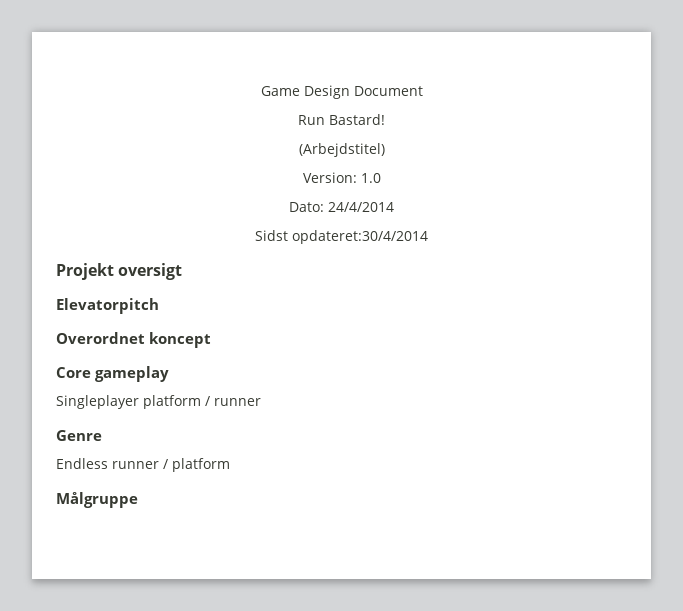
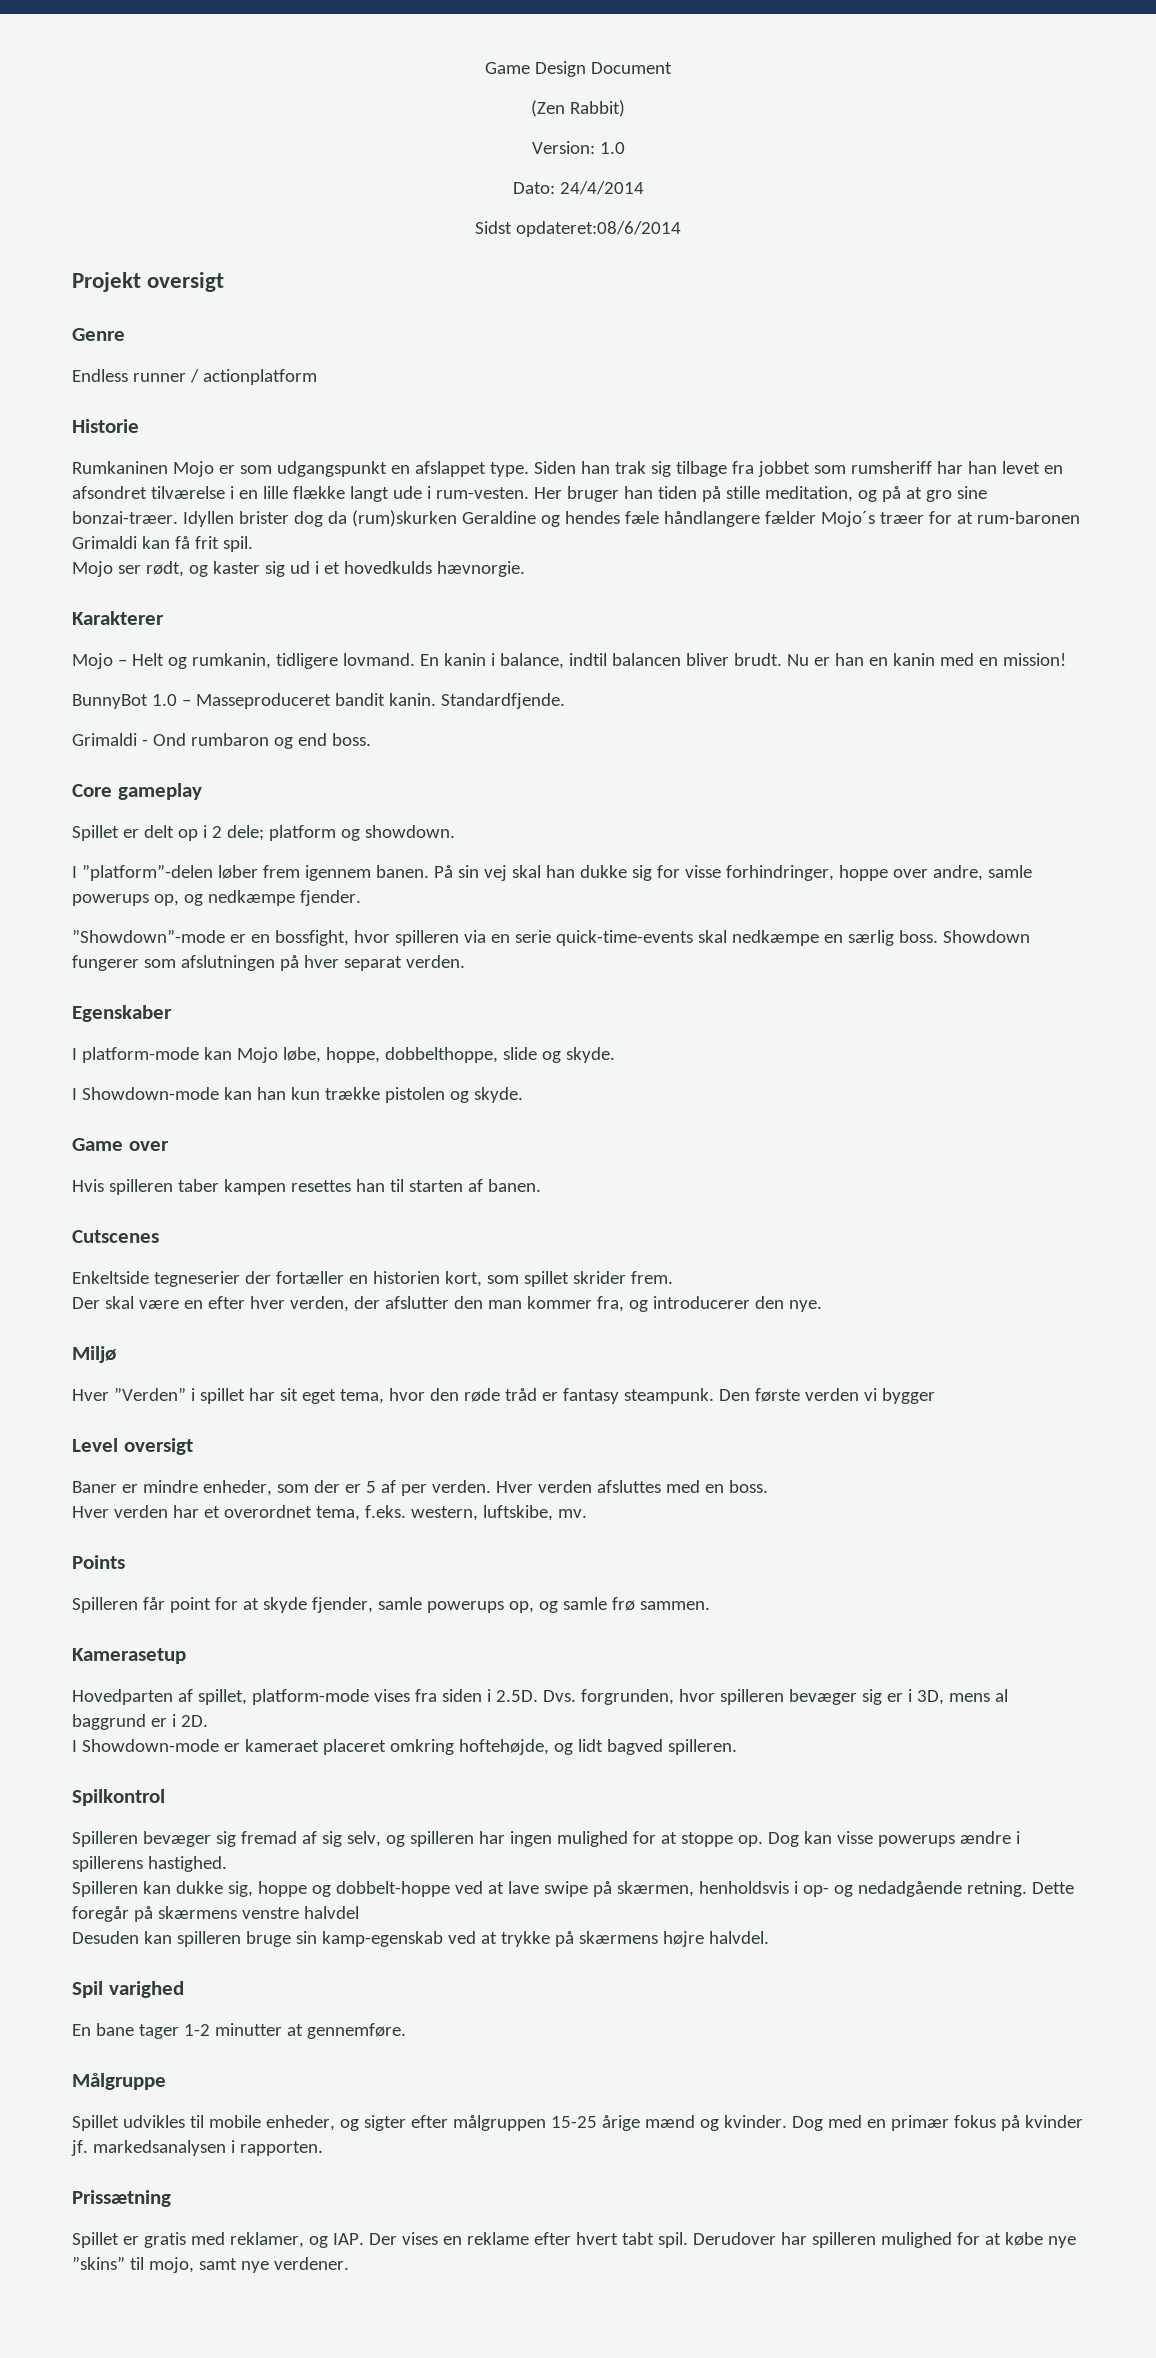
[298,114,385,125] [298,143,385,157] Run Bastard! // (Arbejdstitel) -> [531,100,625,117] (Zen Rabbit)
[292,230,428,244] opdateret:30/4/2014 -> [515,221,681,237] opdateret:08/6/2014
[56,298,159,314] [56,332,211,348] [56,366,169,382] [56,395,261,409] [56,430,102,441] [56,458,230,472] [56,492,138,508] Elevatorpitch // Overordnet koncept // Core gameplay // Singleplayer platform / runner // Genre // Endless runner / platform // Målgruppe -> [72,328,125,341] [72,369,317,385] [72,419,139,433] [72,461,1063,477] [72,486,987,502] [72,510,1080,527] [72,536,253,552] [72,561,525,577] [72,611,164,625] [72,653,1066,669] [72,693,565,709] [72,733,371,749] [72,783,202,800] [72,825,455,841] [72,864,1032,881] [72,890,361,906] [72,929,1030,946] [72,955,465,971] [72,1005,172,1022] [72,1047,615,1063] [72,1087,523,1103] [72,1138,169,1151] [72,1179,541,1195] [72,1230,159,1243] [72,1271,673,1287] [72,1296,822,1312] [72,1346,117,1363] [72,1387,935,1404] [72,1438,193,1455] [72,1480,768,1496] [72,1505,587,1521] [72,1555,125,1569] [72,1597,710,1613] [72,1648,186,1664] [72,1689,1008,1705] [72,1714,208,1730] [72,1739,737,1755] [72,1789,165,1806] [72,1831,1020,1847] [72,1856,227,1872] [72,1881,1074,1897] [72,1906,359,1922] [72,1931,769,1947] [72,1981,184,1998] [72,2023,406,2039] [72,2073,166,2090] [72,2115,1083,2131] [71,2140,323,2156] [72,2190,171,2207] [72,2232,1076,2248] [72,2256,349,2273] Genre // Endless runner / actionplatform // Historie // Rumkaninen Mojo er som udgangspunkt en afslappet type. Siden han trak sig tilbage fra jobbet som rumsheriff har han levet en afsondret tilværelse i en lille flække langt ude i rum-vesten. Her bruger han tiden på stille meditation, og på at gro sine bonzai-træer. Idyllen brister dog da (rum)skurken Geraldine og hendes fæle håndlangere fælder Mojo´s træer for at rum-baronen Grimaldi kan få frit spil. // Mojo ser rødt, og kaster sig ud i et hovedkulds hævnorgie. // Karakterer // Mojo – Helt og rumkanin, tidligere lovmand. En kanin i balance, indtil balancen bliver brudt. Nu er han en kanin med en mission! // BunnyBot 1.0 – Masseproduceret bandit kanin. Standardfjende. // Grimaldi - Ond rumbaron og end boss. // Core gameplay // Spillet er delt op i 2 dele; platform og showdown. // I ”platform”-delen løber frem igennem banen. På sin vej skal han dukke sig for visse forhindringer, hoppe over andre, samle powerups op, og nedkæmpe fjender. // ”Showdown”-mode er en bossfight, hvor spilleren via en serie quick-time-events skal nedkæmpe en særlig boss. Showdown fungerer som afslutningen på hver separat verden. // Egenskaber // I platform-mode kan Mojo løbe, hoppe, dobbelthoppe, slide og skyde. // I Showdown-mode kan han kun trække pistolen og skyde. // Game over // Hvis spilleren taber kampen resettes han til starten af banen. // Cutscenes // Enkeltside tegneserier der fortæller en historien kort, som spillet skrider frem. // Der skal være en efter hver verden, der afslutter den man kommer fra, og introducerer den nye. // Miljø // Hver ”Verden” i spillet har sit eget tema, hvor den røde tråd er fantasy steampunk. Den første verden vi bygger // Level oversigt // Baner er mindre enheder, som der er 5 af per verden. Hver verden afsluttes med en boss. // Hver verden har et overordnet tema, f.eks. western, luftskibe, mv. // Points // Spilleren får point for at skyde fjender, samle powerups op, og samle frø sammen. // Kamerasetup // Hovedparten af spillet, platform-mode vises fra siden i 2.5D. Dvs. forgrunden, hvor spilleren bevæger sig er i 3D, mens al baggrund er i 2D. // I Showdown-mode er kameraet placeret omkring hoftehøjde, og lidt bagved spilleren. // Spilkontrol // Spilleren bevæger sig fremad af sig selv, og spilleren har ingen mulighed for at stoppe op. Dog kan visse powerups ændre i spillerens hastighed. // Spilleren kan dukke sig, hoppe og dobbelt-hoppe ved at lave swipe på skærmen, henholdsvis i op- og nedadgående retning. Dette foregår på skærmens venstre halvdel // Desuden kan spilleren bruge sin kamp-egenskab ved at trykke på skærmens højre halvdel. // Spil varighed // En bane tager 1-2 minutter at gennemføre. // Målgruppe // Spillet udvikles til mobile enheder, og sigter efter målgruppen 15-25 årige mænd og kvinder. Dog med en primær fokus på kvinder jf. markedsanalysen i rapporten. // Prissætning // Spillet er gratis med reklamer, og IAP. Der vises en reklame efter hvert tabt spil. Derudover har spilleren mulighed for at købe nye ”skins” til mojo, samt nye verdener.

